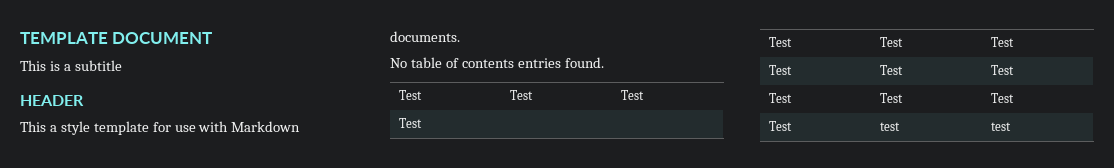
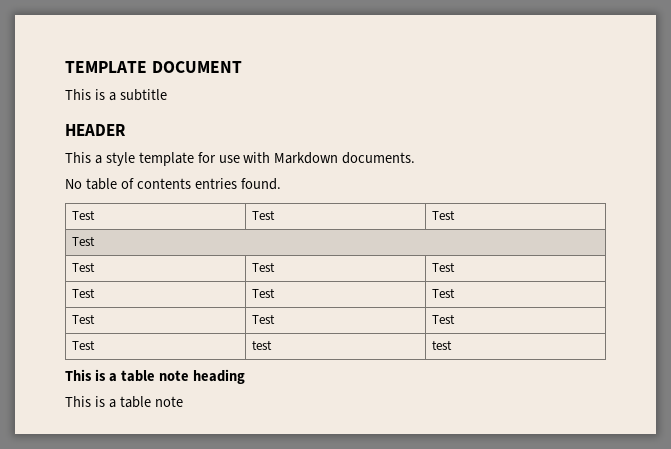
(1011, 126) none -> [65,369,245,384] [65,396,183,408] // This is a table note heading // This is a table note

